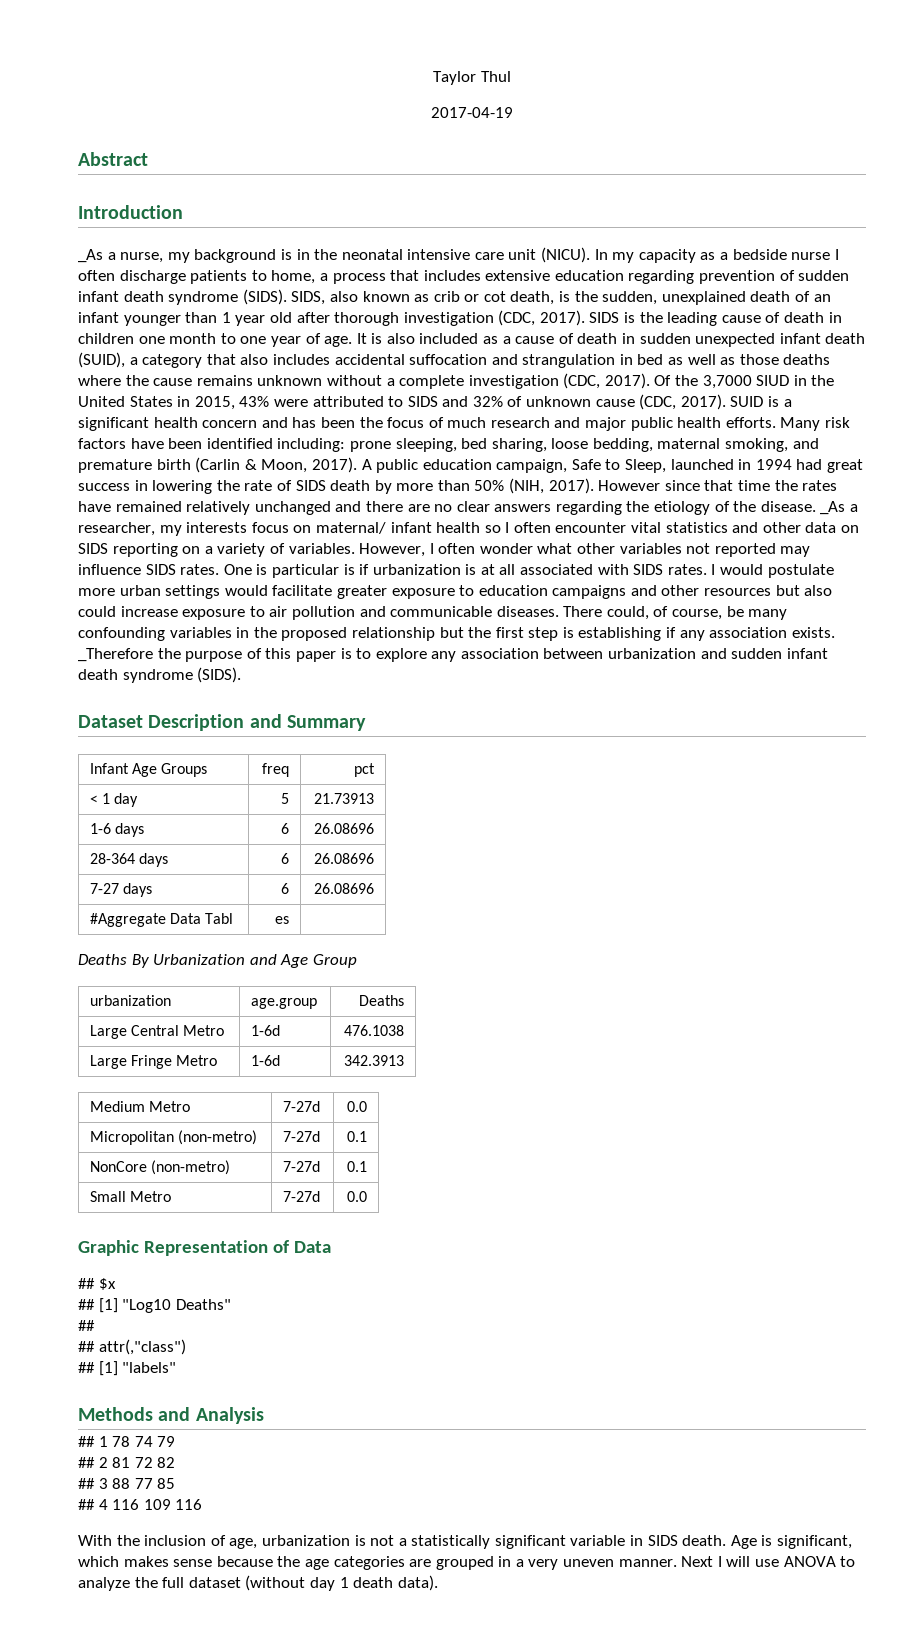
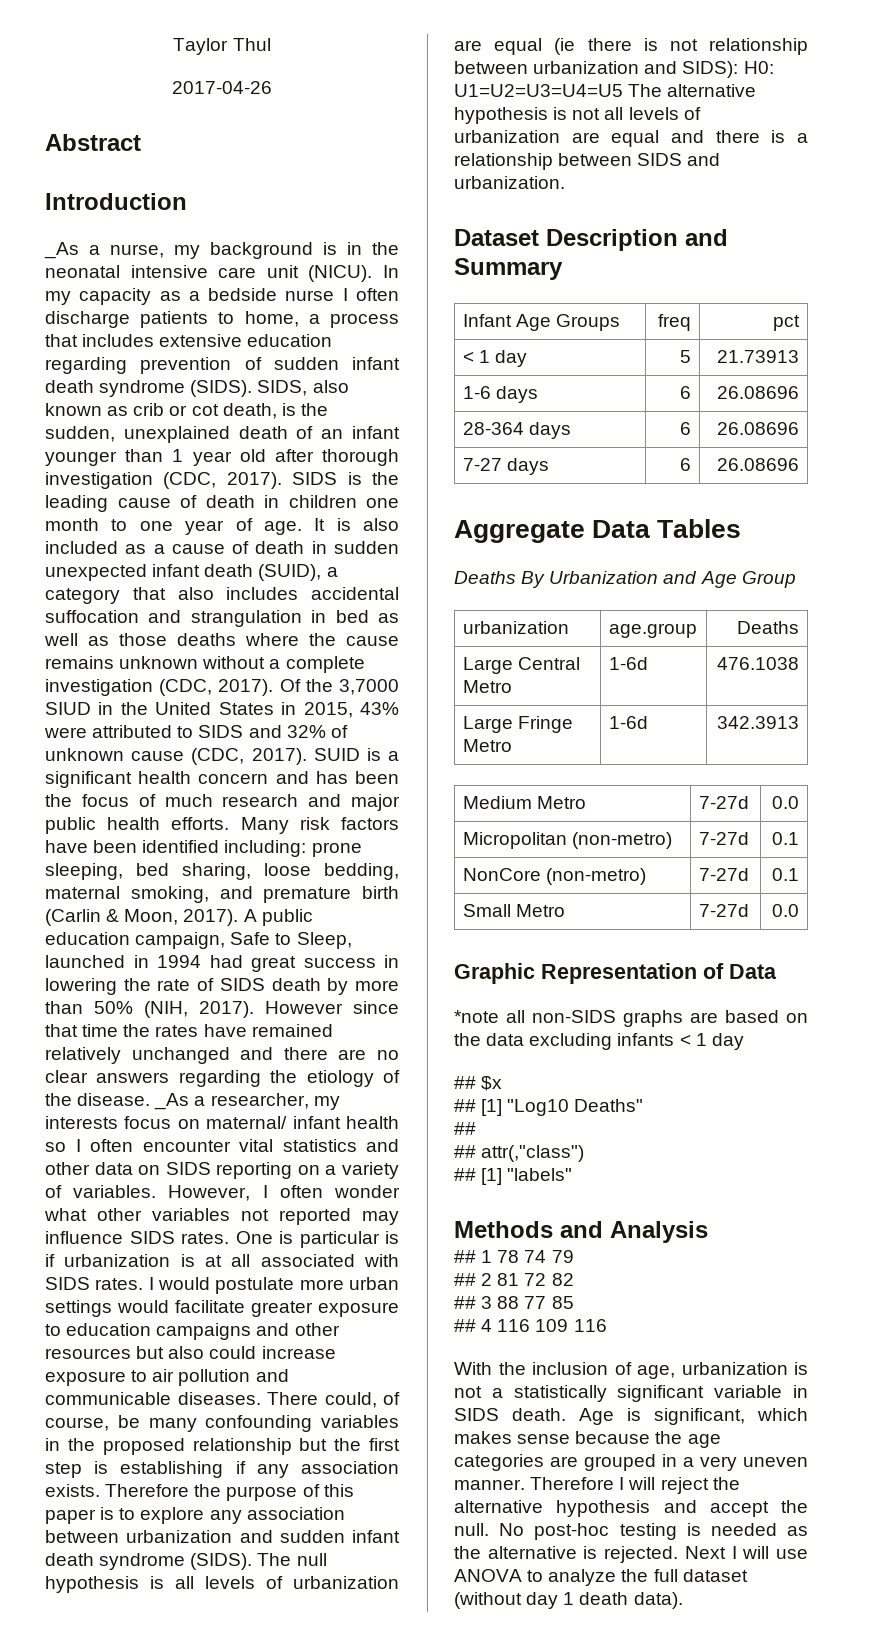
[431,107,513,118] 2017-04-19 -> [172,81,272,94] 2017-04-26
[78,648,153,662] _Therefore -> [105,1484,190,1497] Therefore
(242, 675) none -> [257,1553,327,1566] [45,1576,399,1593] [454,38,808,55] [454,61,774,78] [454,84,757,97] [454,107,701,124] [454,130,808,147] [454,153,721,170] [454,176,565,189] The null hypothesis is all levels of urbanization are equal (ie there is not relationship between urbanization and SIDS): H0: U1=U2=U3=U4=U5 The alternative hypothesis is not all levels of urbanization are equal and there is a relationship between SIDS and urbanization.
[89,913,234,927] [275,916,290,924] // #Aggregate Data Tabl | es | -> [454,519,742,543] // Aggregate Data Tables
(331, 1247) none -> [454,1010,808,1027] [454,1033,744,1050] // *note all non-SIDS graphs are based on the data excluding infants < 1 day
(677, 1563) none -> [530,1477,740,1494] [454,1500,808,1517] [454,1523,808,1540] [454,1546,679,1563] Therefore I will reject the alternative hypothesis and accept the null. No post-hoc testing is needed as the alternative is rejected.

